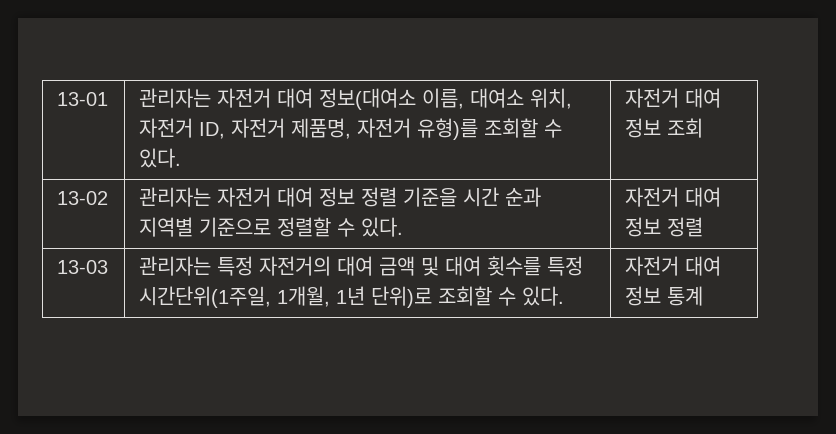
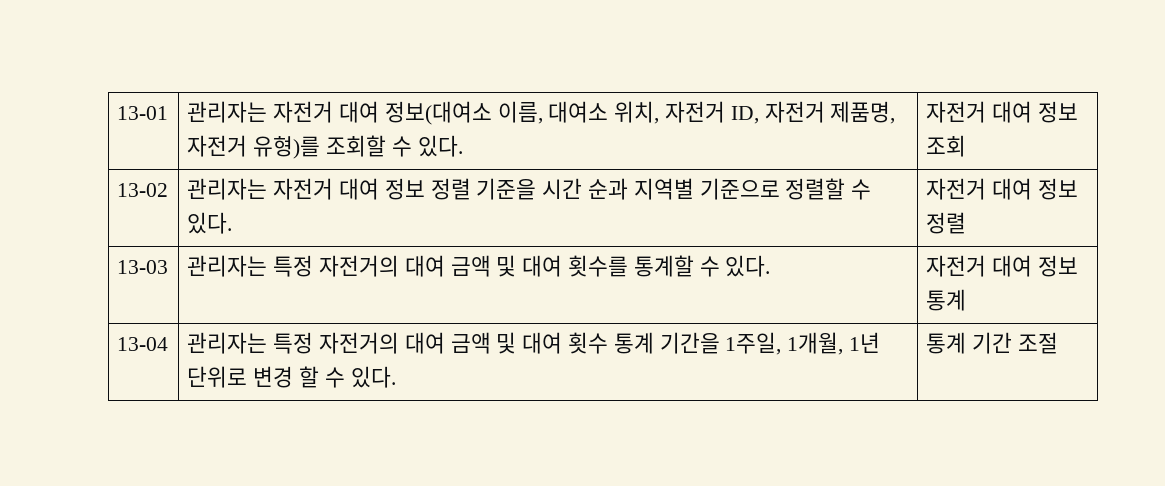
[547,256,584,276] [139,286,493,308] 특정 시간단위(1주일, 1개월, 1년 단위)로 조회할 -> [633,255,694,277] 통계할
(704, 296) none -> [117,337,169,351] [187,332,881,355] [187,366,396,388] [926,332,1058,354] // 13-04 | 관리자는 특정 자전거의 대여 금액 및 대여 횟수 통계 기간을 1주일, 1개월, 1년 단위로 변경 할 수 있다. | 통계 기간 조절

